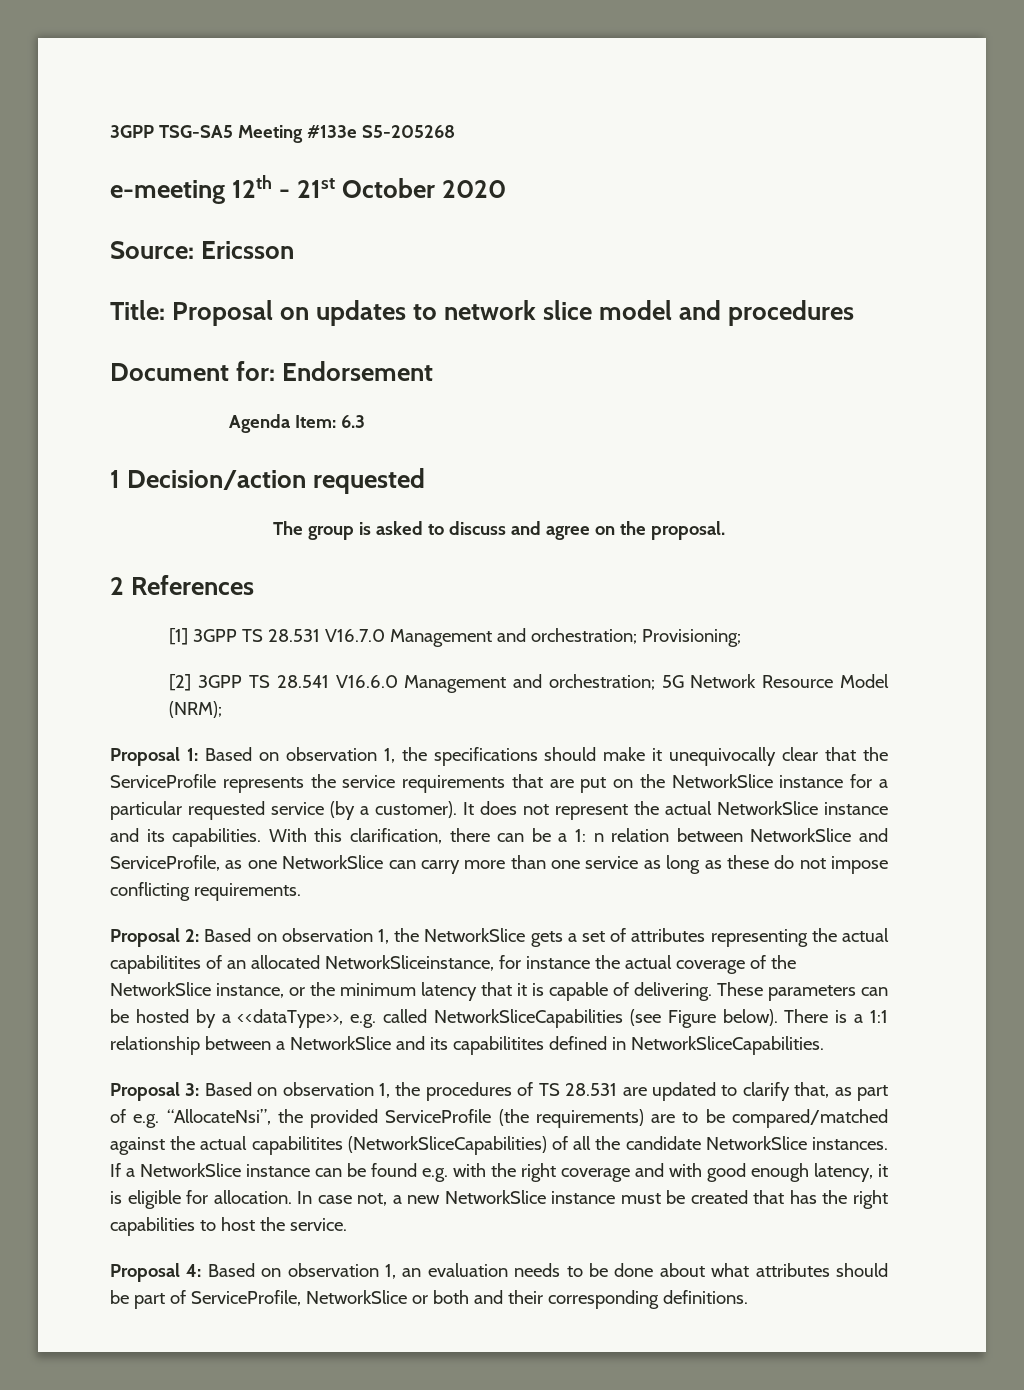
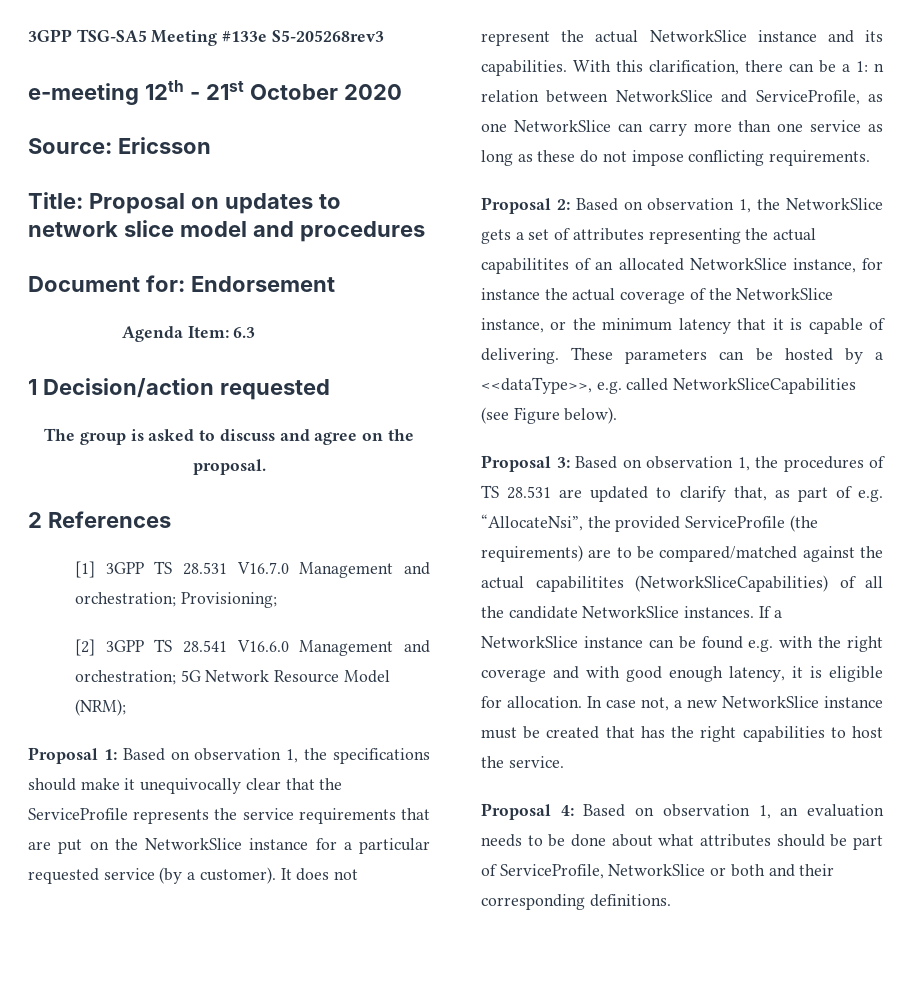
[361,125,455,138] S5-205268 -> [271,30,384,42] S5-205268rev3
[324,955,494,971] NetworkSliceinstance, -> [689,258,856,273] NetworkSlice instance,
[784,1009,888,1023] [110,1036,824,1055] There is a 1:1 relationship between a NetworkSlice and its capabilitites defined in NetworkSliceCapabilities. -> (618, 415) none

